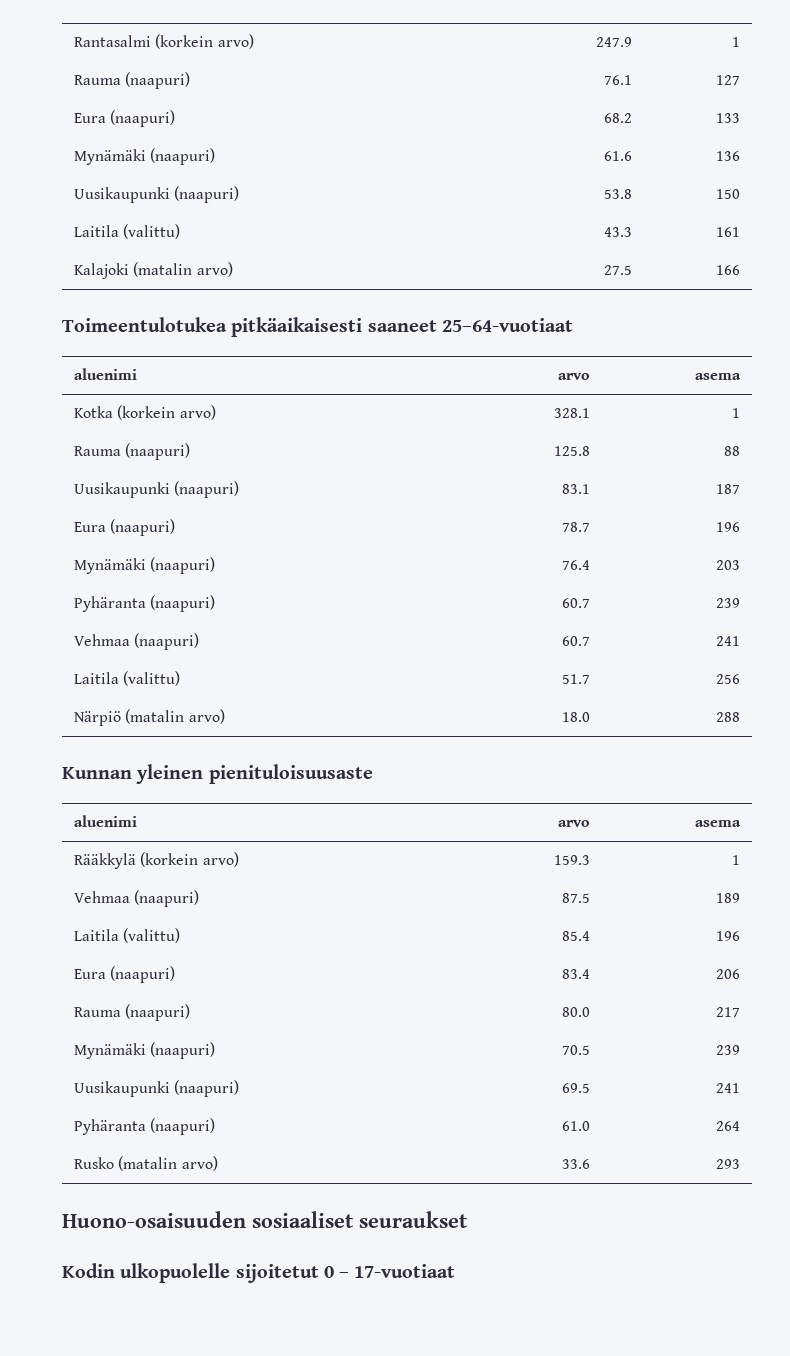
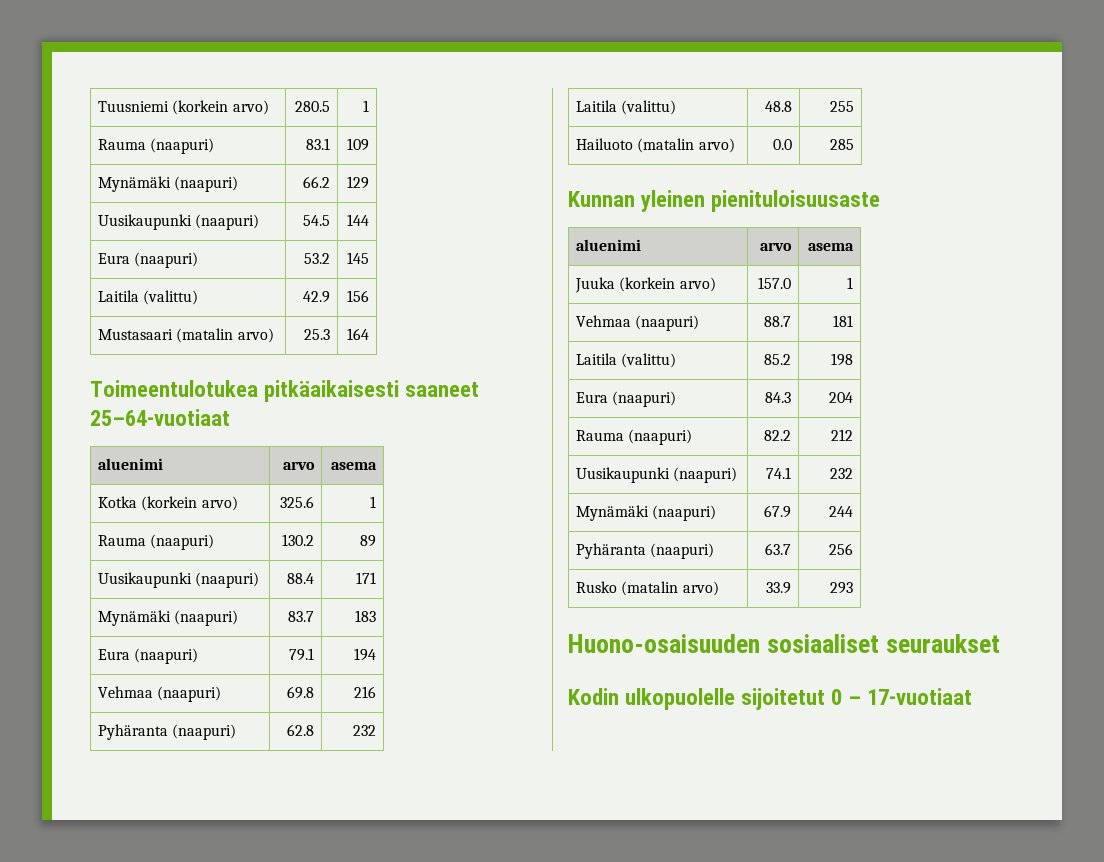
[74,34,254,49] [595,37,632,47] [731,37,740,47] [74,72,191,89] [603,75,632,85] [715,75,740,85] [74,110,176,127] [603,113,632,123] [715,113,740,123] [74,148,216,165] [603,151,632,161] [715,151,740,161] [74,186,240,203] [603,189,632,199] [715,189,740,199] [74,224,181,239] [603,227,632,237] [715,227,740,237] [74,262,233,279] [603,265,632,275] [715,265,740,275] Rantasalmi (korkein arvo) | 247.9 | 1 // Rauma (naapuri) | 76.1 | 127 // Eura (naapuri) | 68.2 | 133 // Mynämäki (naapuri) | 61.6 | 136 // Uusikaupunki (naapuri) | 53.8 | 150 // Laitila (valittu) | 43.3 | 161 // Kalajoki (matalin arvo) | 27.5 | 166 -> [98,100,269,115] [294,101,330,112] [362,100,369,112] [98,138,215,154] [305,138,330,150] [346,138,369,151] [98,176,239,192] [302,176,330,188] [346,176,369,189] [98,214,260,230] [302,215,330,226] [346,214,369,226] [98,252,199,268] [303,253,330,264] [346,252,369,264] [98,290,199,305] [302,291,330,303] [346,290,369,302] [98,328,274,343] [303,329,330,340] [346,328,369,340] Tuusniemi (korkein arvo) | 280.5 | 1 // Rauma (naapuri) | 83.1 | 109 // Mynämäki (naapuri) | 66.2 | 129 // Uusikaupunki (naapuri) | 54.5 | 144 // Eura (naapuri) | 53.2 | 145 // Laitila (valittu) | 42.9 | 156 // Mustasaari (matalin arvo) | 25.3 | 164
[553,408,590,418] [731,408,740,418] [74,443,191,460] [553,446,590,456] [723,446,740,456] [74,481,240,498] [561,484,590,494] [715,484,740,494] [74,519,176,536] [561,522,590,532] [715,522,740,532] [74,557,216,574] [561,560,590,570] [715,560,740,570] [74,595,216,612] [561,598,590,608] [715,598,740,608] [74,633,200,650] [561,636,590,646] [715,636,740,646] [74,671,181,686] [561,674,590,684] [715,674,740,684] [74,709,225,726] [561,712,590,722] [715,712,740,722] 328.1 | 1 // Rauma (naapuri) | 125.8 | 88 // Uusikaupunki (naapuri) | 83.1 | 187 // Eura (naapuri) | 78.7 | 196 // Mynämäki (naapuri) | 76.4 | 203 // Pyhäranta (naapuri) | 60.7 | 239 // Vehmaa (naapuri) | 60.7 | 241 // Laitila (valittu) | 51.7 | 256 // Närpiö (matalin arvo) | 18.0 | 288 -> [279,496,314,508] [369,496,376,508] [98,534,215,550] [281,534,314,546] [359,535,376,547] [98,572,260,588] [286,573,314,584] [355,572,376,584] [98,610,239,626] [287,611,314,622] [354,610,376,622] [98,648,199,664] [288,648,314,661] [353,648,376,661] [98,686,222,702] [286,686,314,699] [353,686,376,698] [98,724,237,740] [286,724,314,736] [352,725,376,736] [576,100,677,115] [764,101,792,112] [829,101,854,112] [576,138,735,153] [772,139,792,150] [829,139,854,150] 325.6 | 1 // Rauma (naapuri) | 130.2 | 89 // Uusikaupunki (naapuri) | 88.4 | 171 // Mynämäki (naapuri) | 83.7 | 183 // Eura (naapuri) | 79.1 | 194 // Vehmaa (naapuri) | 69.8 | 216 // Pyhäranta (naapuri) | 62.8 | 232 // Laitila (valittu) | 48.8 | 255 // Hailuoto (matalin arvo) | 0.0 | 285
[74,852,239,869] [553,855,590,865] Rääkkylä (korkein arvo) | 159.3 -> [575,277,716,293] [757,277,791,289] Juuka (korkein arvo) | 157.0
[561,893,590,903] [715,893,740,903] [74,928,181,943] [561,931,590,941] [715,931,740,941] [74,966,176,983] [561,969,590,979] [715,969,740,979] [74,1004,191,1021] [561,1007,590,1017] [715,1007,740,1017] [74,1042,216,1059] [561,1045,590,1055] [715,1045,740,1055] [74,1080,240,1097] [561,1083,590,1093] [715,1083,740,1093] [74,1118,216,1135] [561,1121,590,1131] [715,1121,740,1131] 87.5 | 189 // Laitila (valittu) | 85.4 | 196 // Eura (naapuri) | 83.4 | 206 // Rauma (naapuri) | 80.0 | 217 // Mynämäki (naapuri) | 70.5 | 239 // Uusikaupunki (naapuri) | 69.5 | 241 // Pyhäranta (naapuri) | 61.0 | 264 -> [763,316,791,327] [832,315,853,327] [576,353,677,368] [763,354,791,365] [830,353,853,366] [576,391,677,407] [764,392,791,403] [828,392,853,403] [576,429,693,445] [763,430,791,441] [830,429,853,441] [576,467,738,483] [765,467,791,479] [829,468,853,479] [576,505,717,521] [763,505,791,518] [828,506,853,517] [576,543,715,559] [764,543,791,555] [828,543,853,555] 88.7 | 181 // Laitila (valittu) | 85.2 | 198 // Eura (naapuri) | 84.3 | 204 // Rauma (naapuri) | 82.2 | 212 // Uusikaupunki (naapuri) | 74.1 | 232 // Mynämäki (naapuri) | 67.9 | 244 // Pyhäranta (naapuri) | 63.7 | 256
[561,1159,590,1169] 33.6 -> [765,582,791,594] 33.9

